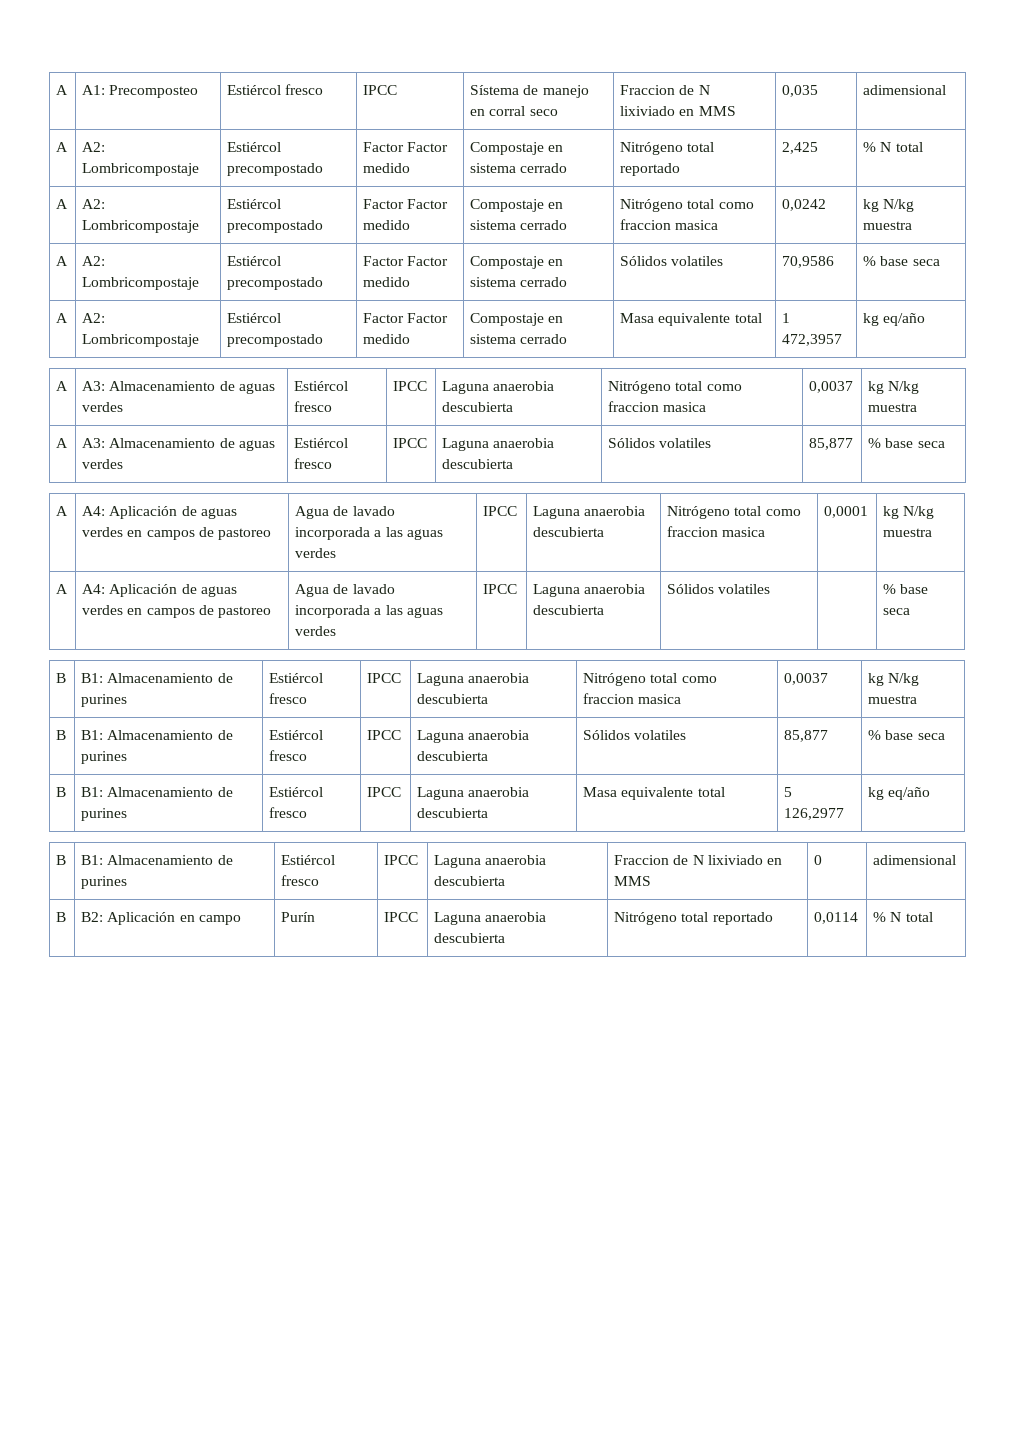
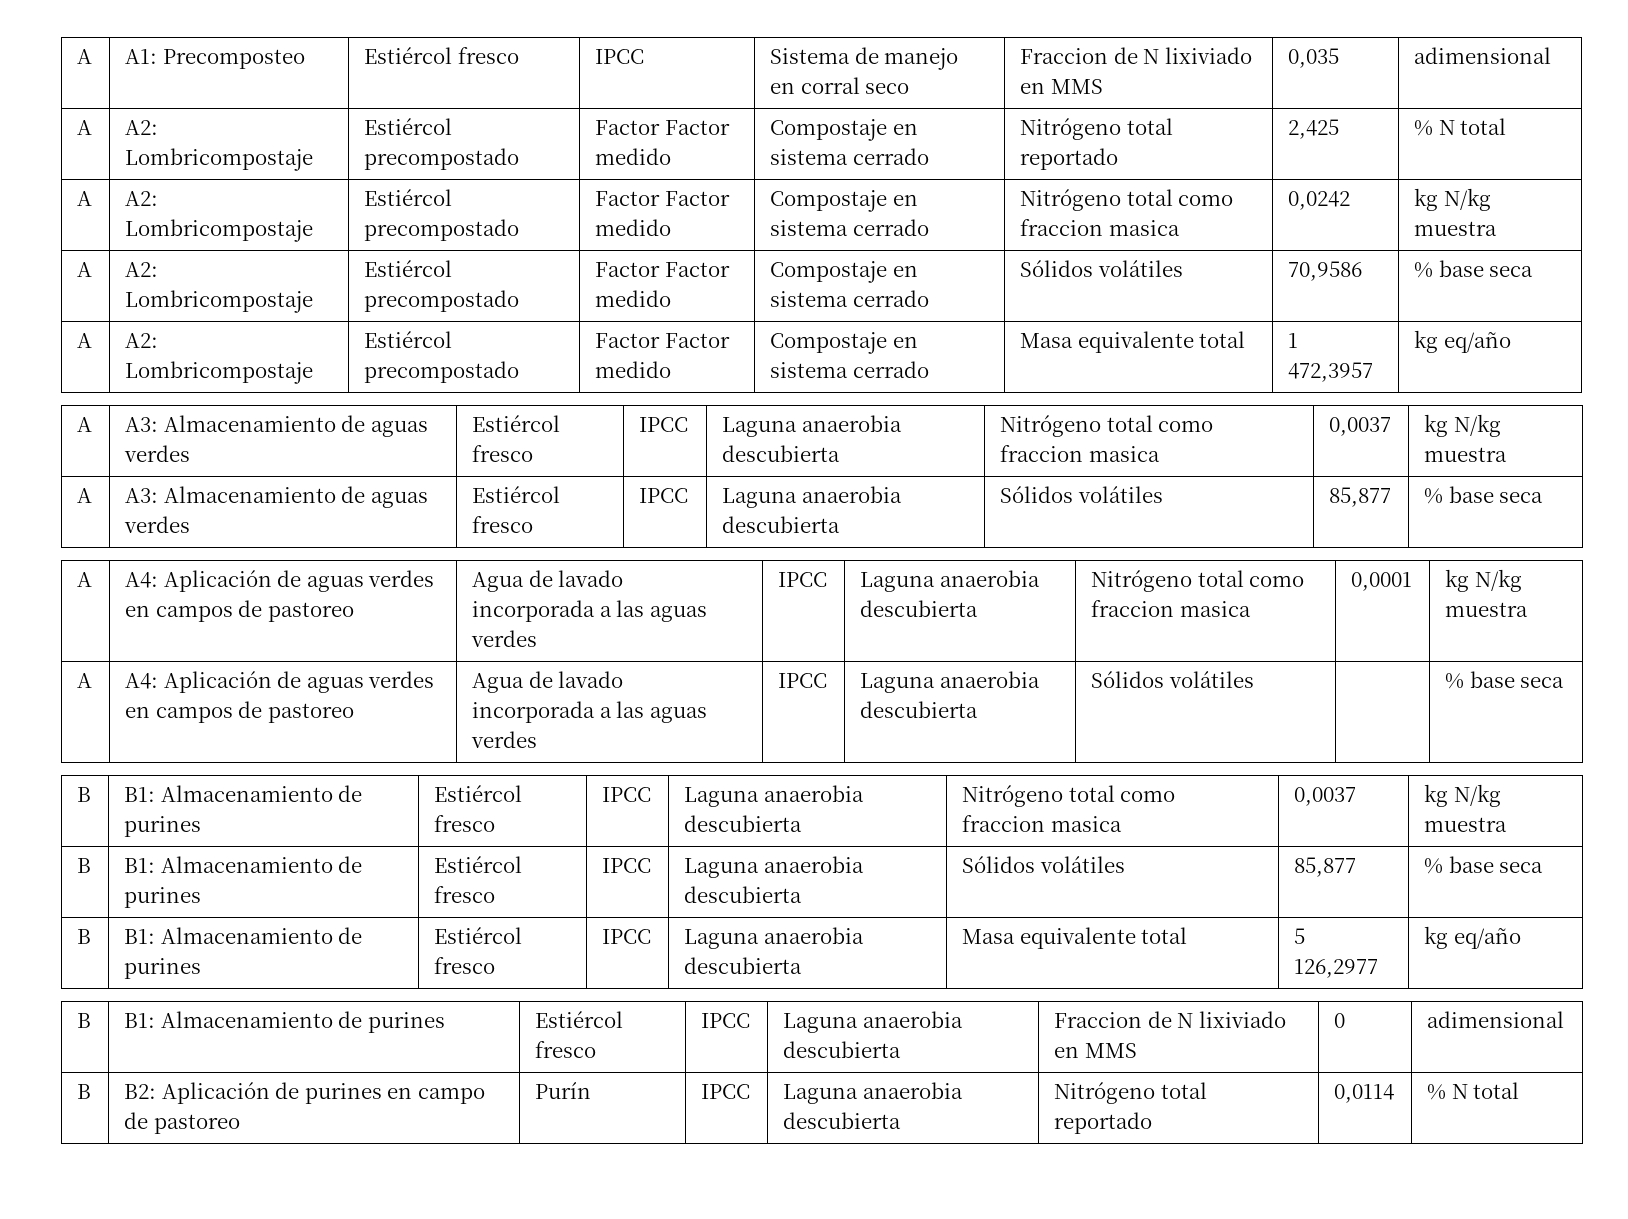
[470,85,520,95] Sístema -> [770,48,851,64] Sistema
[671,256,724,266] volatiles -> [1097,260,1183,277] volátiles
[659,438,712,448] volatiles -> [1077,486,1163,503] volátiles
[718,584,771,594] volatiles -> [1168,671,1254,688] volátiles
[634,730,687,740] volatiles -> [1039,856,1125,873] volátiles
(176, 918) none -> [275,1082,382,1104] de purines
(241, 920) none -> [124,1112,240,1134] de pastoreo

